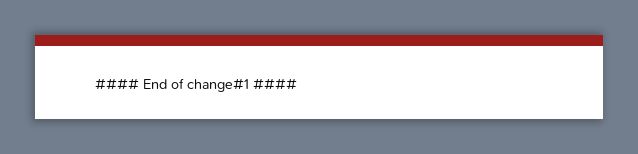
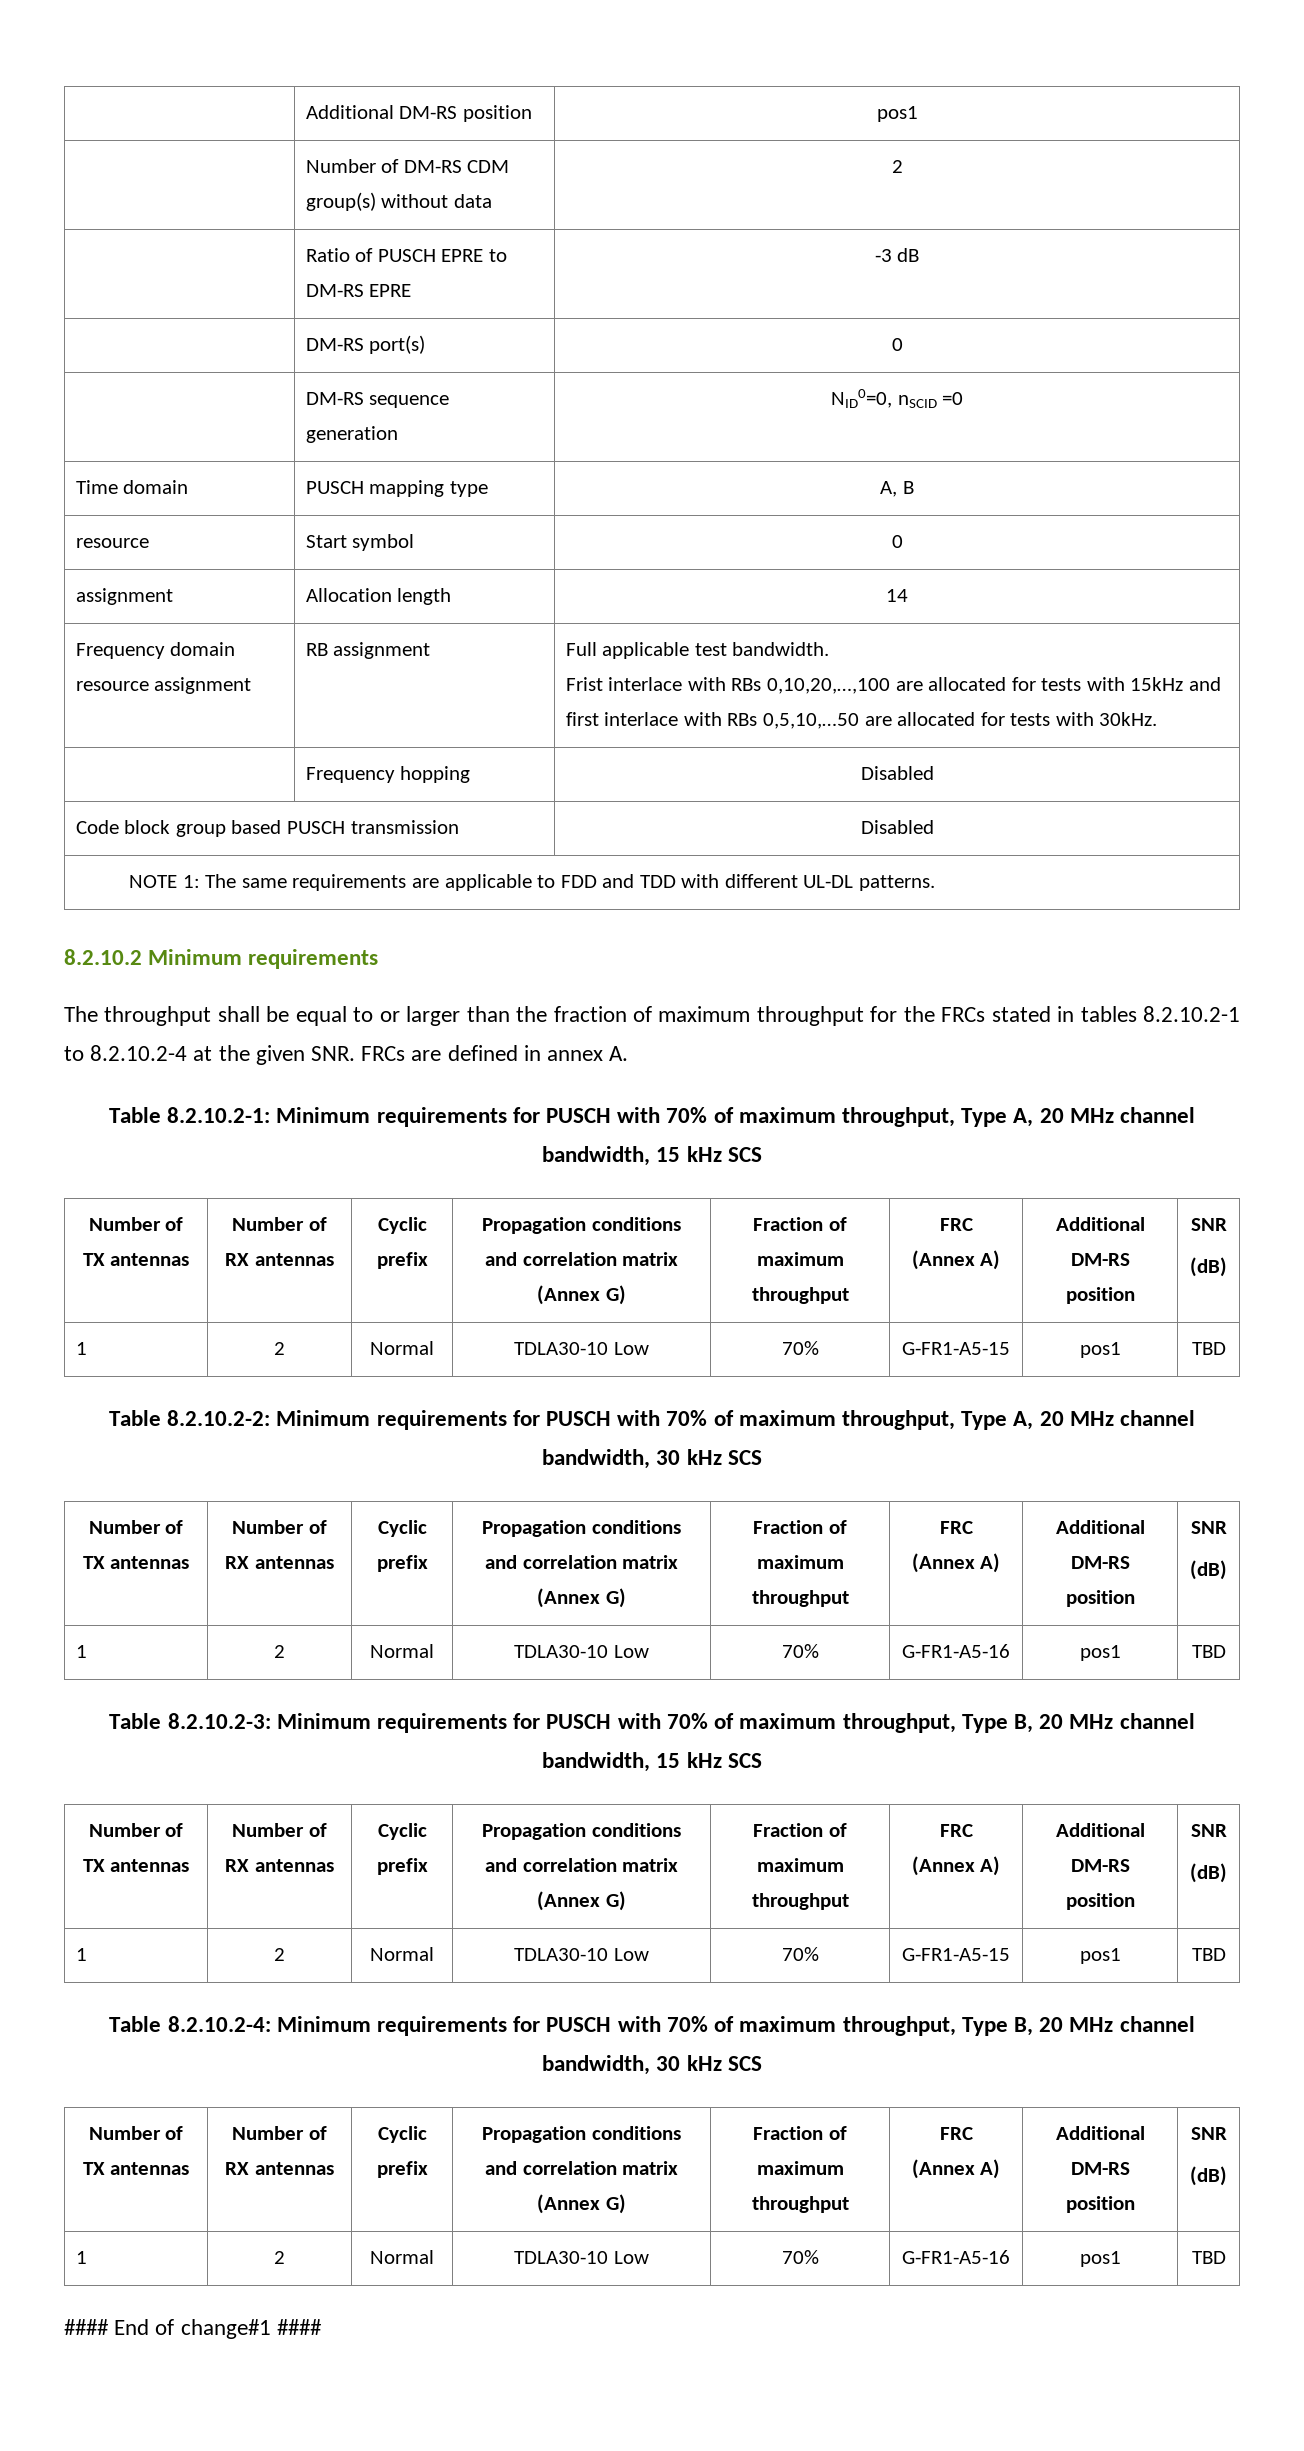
(95, 84) none -> [305,105,532,122] [876,106,918,122] [305,159,510,173] [305,192,492,211] [891,160,903,173] [305,248,507,262] [305,284,412,297] [874,248,920,262] [305,335,426,354] [891,338,903,351] [305,392,450,408] [305,426,398,443] [830,389,964,408] [75,480,189,494] [305,480,488,497] [880,481,914,497] [75,538,149,548] [305,534,415,551] [891,535,903,548] [75,588,173,605] [305,588,452,605] [886,589,908,602] [75,642,236,659] [75,677,252,694] [305,642,431,659] [565,642,830,659] [565,677,1221,694] [565,712,1158,729] [305,766,471,783] [860,766,934,780] [75,820,459,837] [860,820,934,834] [129,874,935,891] [64,949,379,969] [64,1006,1241,1026] [64,1045,629,1065] [108,1107,1196,1127] [542,1146,762,1166] [88,1217,184,1231] [82,1253,190,1266] [232,1217,327,1231] [225,1253,334,1266] [377,1217,427,1234] [376,1252,428,1269] [482,1217,681,1234] [484,1252,679,1266] [537,1285,626,1305] [753,1217,847,1231] [756,1252,844,1266] [751,1287,849,1304] [939,1218,973,1231] [911,1250,1001,1270] [1055,1217,1145,1231] [1070,1253,1130,1266] [1065,1287,1135,1304] [1190,1218,1227,1231] [1190,1257,1227,1277] [75,1342,87,1355] [274,1342,285,1355] [370,1341,434,1355] [514,1342,649,1355] [781,1341,819,1355] [902,1342,1010,1355] [1079,1342,1121,1358] [1191,1342,1226,1355] [108,1410,1196,1430] [542,1449,762,1469] [88,1520,184,1534] [82,1556,190,1569] [232,1520,327,1534] [225,1556,334,1569] [377,1520,427,1537] [376,1555,428,1572] [482,1520,681,1537] [484,1555,679,1569] [537,1588,626,1608] [753,1520,847,1534] [756,1555,844,1569] [751,1590,849,1607] [939,1521,973,1534] [911,1553,1001,1573] [1055,1520,1145,1534] [1070,1556,1130,1569] [1065,1590,1135,1607] [1190,1521,1227,1534] [1190,1560,1227,1580] [75,1645,87,1658] [274,1645,285,1658] [370,1644,434,1658] [514,1645,649,1658] [781,1644,819,1658] [902,1644,1010,1658] [1079,1645,1121,1661] [1191,1645,1226,1658] [109,1713,1195,1733] [542,1752,762,1772] [88,1823,184,1837] [82,1859,190,1872] [232,1823,327,1837] [225,1859,334,1872] [377,1823,427,1840] [376,1858,428,1875] [482,1823,681,1840] [484,1858,679,1872] [537,1891,626,1911] [753,1823,847,1837] [756,1858,844,1872] [751,1893,849,1910] [939,1824,973,1837] [911,1856,1001,1876] [1055,1823,1145,1837] [1070,1859,1130,1872] [1065,1893,1135,1910] [1190,1824,1227,1837] [1190,1863,1227,1883] [75,1948,87,1961] [274,1948,285,1961] [370,1947,434,1961] [514,1948,649,1961] [781,1947,819,1961] [902,1948,1010,1961] [1079,1948,1121,1964] [1191,1948,1226,1961] [109,2016,1195,2036] [542,2055,762,2075] [88,2126,184,2140] [82,2162,190,2175] [232,2126,327,2140] [225,2162,334,2175] [377,2126,427,2143] [376,2161,428,2178] [482,2126,681,2143] [484,2161,679,2175] [537,2194,626,2214] [753,2126,847,2140] [756,2161,844,2175] [751,2196,849,2213] [939,2127,973,2140] [911,2159,1001,2179] [1055,2126,1145,2140] [1070,2162,1130,2175] [1065,2196,1135,2213] [1190,2127,1227,2140] [1190,2166,1227,2186] [75,2251,87,2264] [274,2251,285,2264] [370,2250,434,2264] [514,2251,649,2264] [781,2250,819,2264] [902,2250,1010,2264] [1079,2251,1121,2267] [1191,2251,1226,2264] | Additional DM-RS position | pos1 // | Number of DM-RS CDM group(s) without data | 2 // | Ratio of PUSCH EPRE to DM-RS EPRE | -3 dB // | DM-RS port(s) | 0 // | DM-RS sequence generation | NID0=0, nSCID =0 // Time domain | PUSCH mapping type | A, B // resource | Start symbol | 0 // assignment | Allocation length | 14 // Frequency domain resource assignment | RB assignment | Full applicable test bandwidth. // Frist interlace with RBs 0,10,20,…,100 are allocated for tests with 15kHz and first interlace with RBs 0,5,10,…50 are allocated for tests with 30kHz. // | Frequency hopping | Disabled // Code block group based PUSCH transmission | Disabled // NOTE 1: The same requirements are applicable to FDD and TDD with different UL-DL patterns. // 8.2.10.2 Minimum requirements // The throughput shall be equal to or larger than the fraction of maximum throughput for the FRCs stated in tables 8.2.10.2-1 to 8.2.10.2-4 at the given SNR. FRCs are defined in annex A. // Table 8.2.10.2-1: Minimum requirements for PUSCH with 70% of maximum throughput, Type A, 20 MHz channel bandwidth, 15 kHz SCS // Number of TX antennas | Number of RX antennas | Cyclic prefix | Propagation conditions and correlation matrix (Annex G) | Fraction of maximum throughput | FRC // (Annex A) | Additional DM-RS position | SNR // (dB) // 1 | 2 | Normal | TDLA30-10 Low | 70% | G-FR1-A5-15 | pos1 | TBD // Table 8.2.10.2-2: Minimum requirements for PUSCH with 70% of maximum throughput, Type A, 20 MHz channel bandwidth, 30 kHz SCS // Number of TX antennas | Number of RX antennas | Cyclic prefix | Propagation conditions and correlation matrix (Annex G) | Fraction of maximum throughput | FRC // (Annex A) | Additional DM-RS position | SNR // (dB) // 1 | 2 | Normal | TDLA30-10 Low | 70% | G-FR1-A5-16 | pos1 | TBD // Table 8.2.10.2-3: Minimum requirements for PUSCH with 70% of maximum throughput, Type B, 20 MHz channel bandwidth, 15 kHz SCS // Number of TX antennas | Number of RX antennas | Cyclic prefix | Propagation conditions and correlation matrix (Annex G) | Fraction of maximum throughput | FRC // (Annex A) | Additional DM-RS position | SNR // (dB) // 1 | 2 | Normal | TDLA30-10 Low | 70% | G-FR1-A5-15 | pos1 | TBD // Table 8.2.10.2-4: Minimum requirements for PUSCH with 70% of maximum throughput, Type B, 20 MHz channel bandwidth, 30 kHz SCS // Number of TX antennas | Number of RX antennas | Cyclic prefix | Propagation conditions and correlation matrix (Annex G) | Fraction of maximum throughput | FRC // (Annex A) | Additional DM-RS position | SNR // (dB) // 1 | 2 | Normal | TDLA30-10 Low | 70% | G-FR1-A5-16 | pos1 | TBD //

